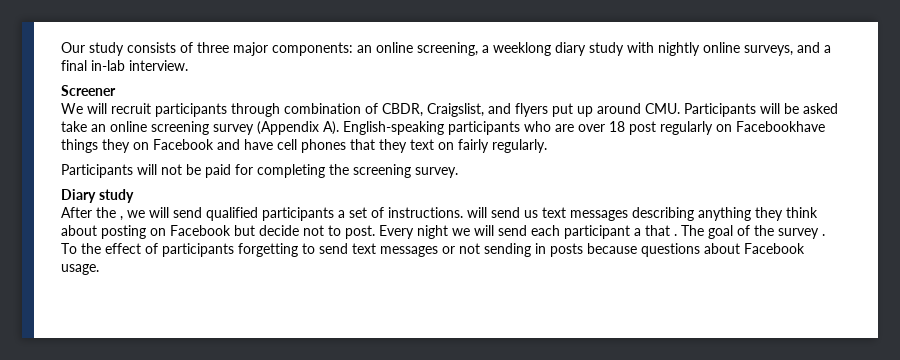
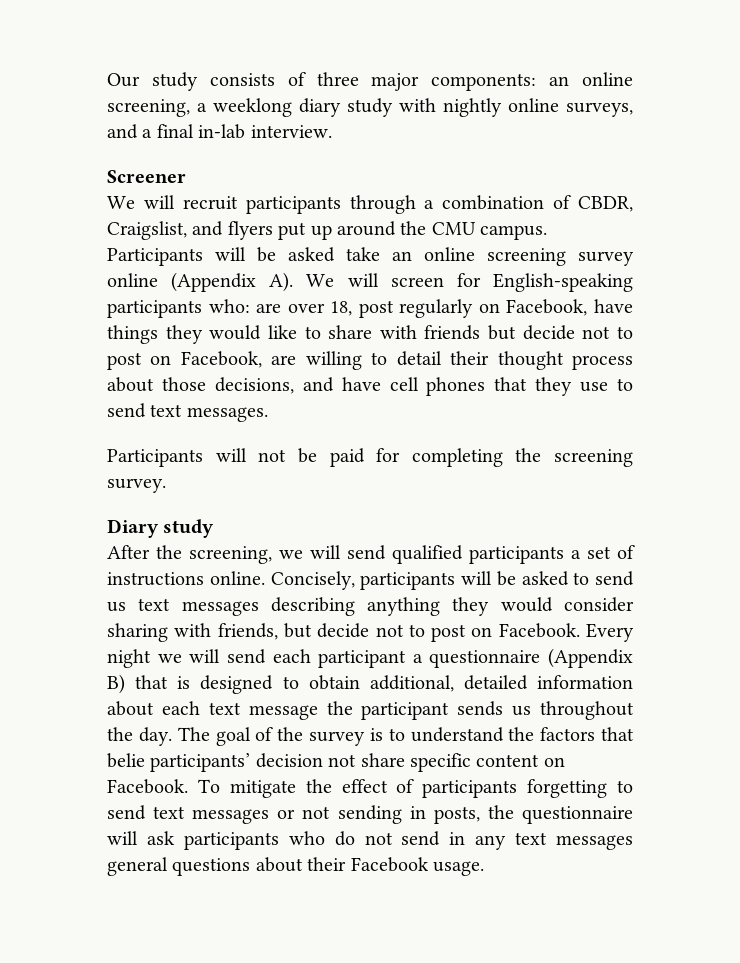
(280, 110) none -> [424,200,435,209] a
[645,103,680,114] CMU. -> [400,221,548,240] the CMU campus.
(254, 129) none -> [107,273,158,287] online
(339, 128) none -> [306,273,481,287] We will screen for
[524,121,551,132] who -> [208,299,250,313] who:
[609,121,625,132] 18 -> [330,301,353,316] 18,
[736,121,825,132] [61,139,214,153] Facebookhave things they on Facebook -> [506,299,633,316] [107,325,633,344] [107,351,633,370] [107,377,294,394] Facebook, have things they would like to share with friends but decide not to post on Facebook, are willing to detail their thought process about those decisions,
[410,139,547,153] text on fairly regularly. -> [580,378,633,392] [107,403,268,422] use to send text messages.
[120,216,123,221] , -> [189,546,272,564] screening,
[388,207,487,218] instructions. will -> [107,571,590,590] instructions online. Concisely, participants will be asked to
[786,207,818,218] [61,225,375,239] think about posting on Facebook but decide not to post. -> [500,597,634,612] [107,623,580,642] would consider sharing with friends, but decide not to post on Facebook.
[645,225,677,236] that . -> [429,648,633,668] [107,674,633,694] [107,701,634,720] [107,727,172,746] questionnaire (Appendix B) that is designed to obtain additional, detailed information about each text message the participant sends us throughout the day.
[822,234,825,236] [61,243,77,254] . To -> [369,727,634,742] [107,753,565,772] [107,779,296,798] is to understand the factors that belie participants’ decision not share specific content on Facebook. To mitigate
[550,243,637,257] posts because -> [433,805,633,824] [107,831,633,850] [107,857,168,876] posts, the questionnaire will ask participants who do not send in any text messages general
(740, 248) none -> [307,857,347,871] their

